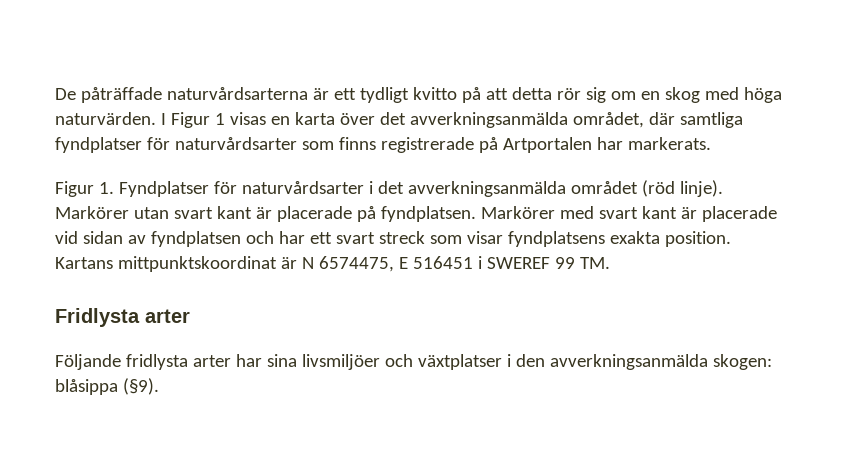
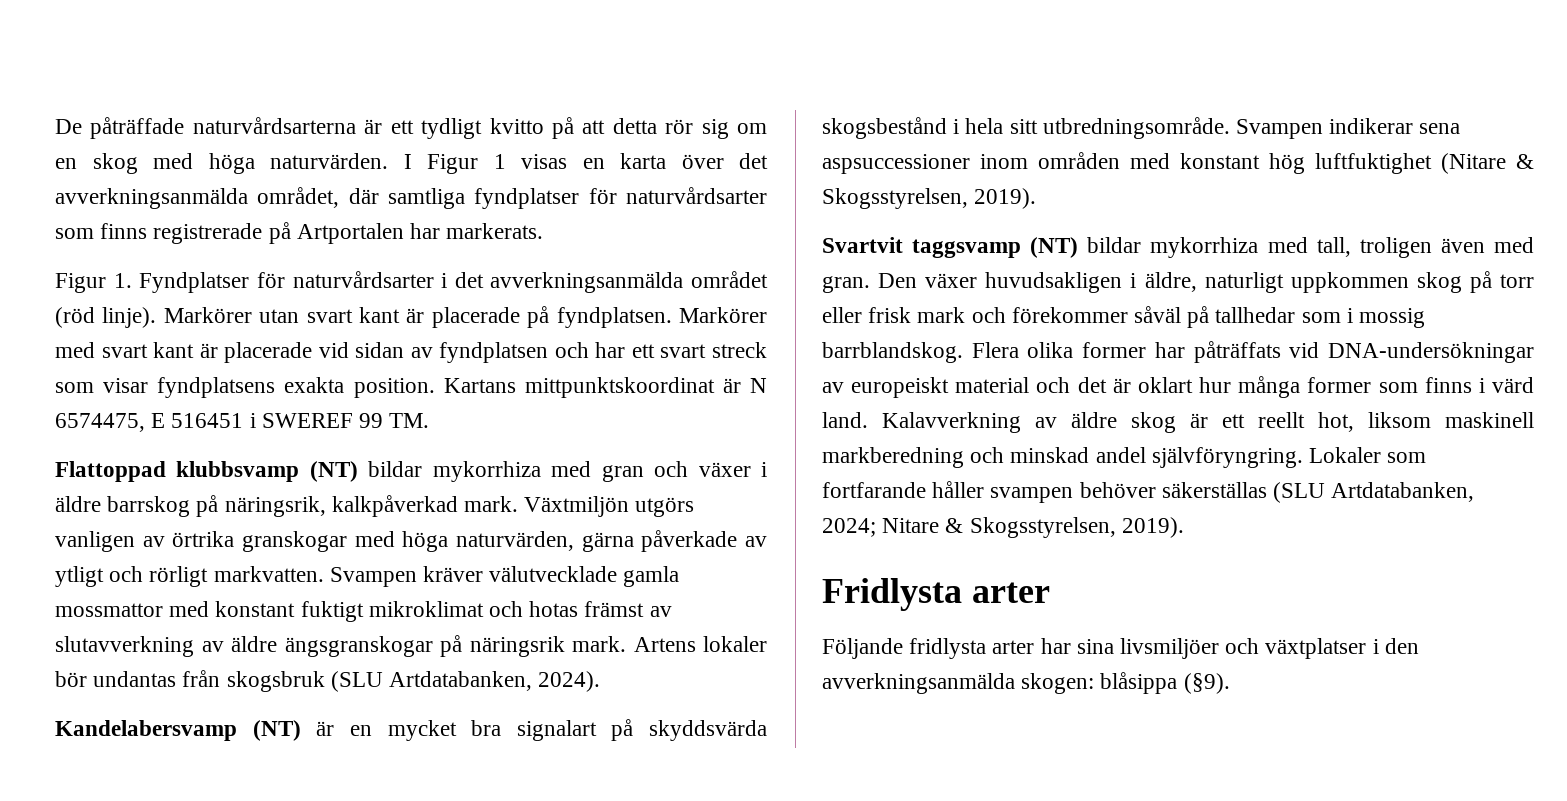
(610, 263) none -> [55,461,768,482] [55,495,695,517] [55,530,767,552] [55,566,680,587] [55,601,672,622] [55,635,767,657] [55,670,601,692] [55,719,767,741] [822,117,1461,139] [822,152,1534,174] [822,188,1037,209] [822,237,1534,258] [822,271,1534,293] [822,306,1426,328] [822,341,1534,363] [822,376,1534,398] [822,412,1534,433] [822,447,1427,468] [822,481,1475,503] [822,517,1184,538] // Flattoppad klubbsvamp (NT) bildar mykorrhiza med gran och växer i äldre barrskog på näringsrik, kalkpåverkad mark. Växtmiljön utgörs vanligen av örtrika granskogar med höga naturvärden, gärna påverkade av ytligt och rörligt markvatten. Svampen kräver välutvecklade gamla mossmattor med konstant fuktigt mikroklimat och hotas främst av slutavverkning av äldre ängsgranskogar på näringsrik mark. Artens lokaler bör undantas från skogsbruk (SLU Artdatabanken, 2024). // Kandelabersvamp (NT) är en mycket bra signalart på skyddsvärda skogsbestånd i hela sitt utbredningsområde. Svampen indikerar sena aspsuccessioner inom områden med konstant hög luftfuktighet (Nitare & Skogsstyrelsen, 2019). // Svartvit taggsvamp (NT) bildar mykorrhiza med tall, troligen även med gran. Den växer huvudsakligen i äldre, naturligt uppkommen skog på torr eller frisk mark och förekommer såväl på tallhedar som i mossig barrblandskog. Flera olika former har påträffats vid DNA-undersökningar av europeiskt material och det är oklart hur många former som finns i värd land. Kalavverkning av äldre skog är ett reellt hot, liksom maskinell markberedning och minskad andel självföryngring. Lokaler som fortfarande håller svampen behöver säkerställas (SLU Artdatabanken, 2024; Nitare & Skogsstyrelsen, 2019).

